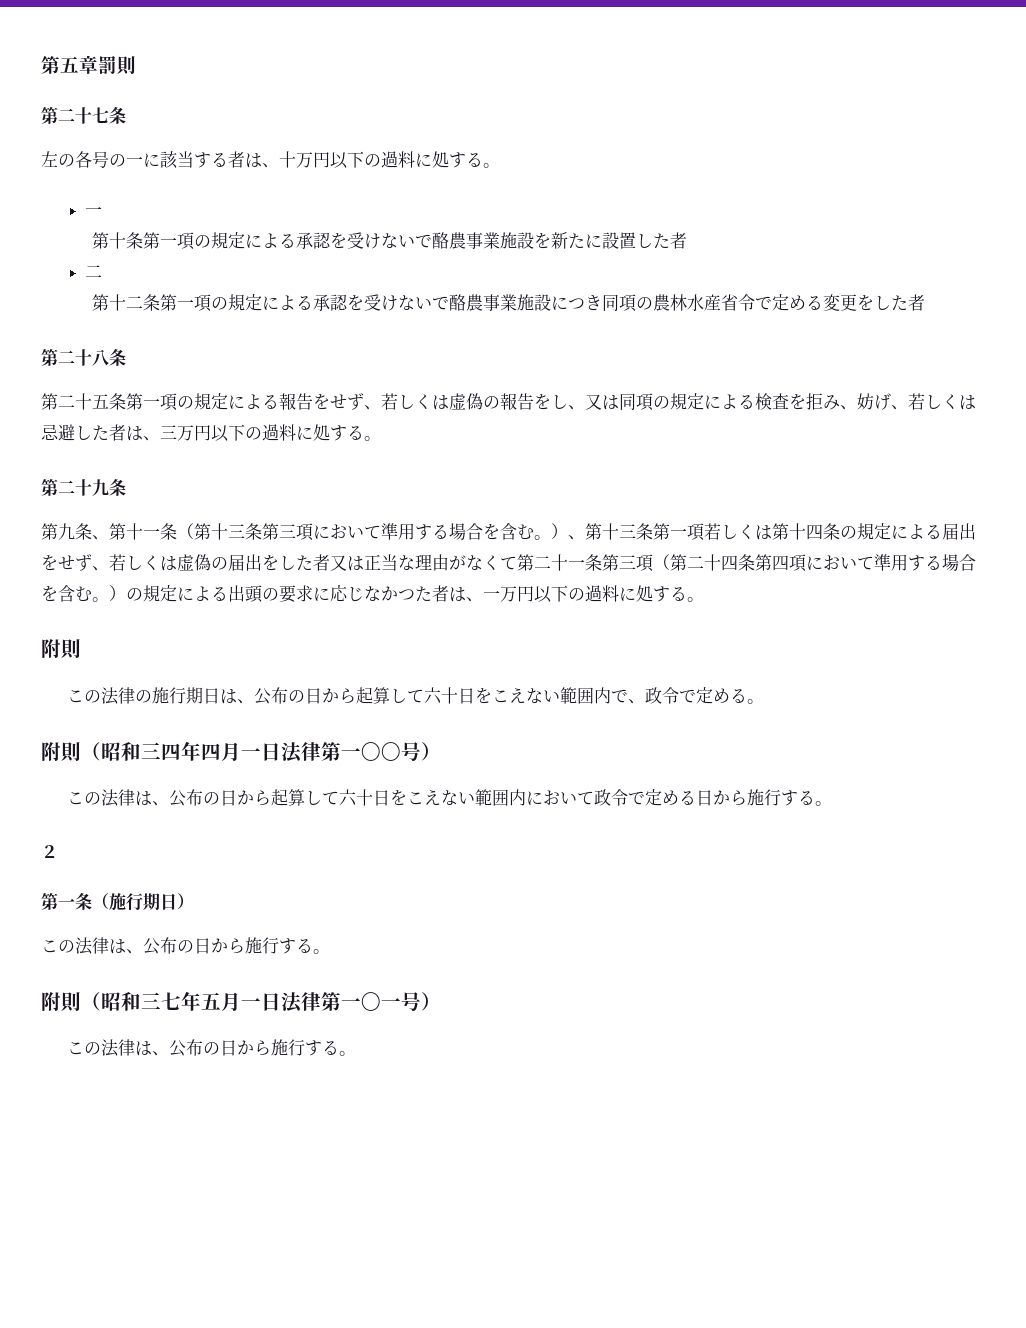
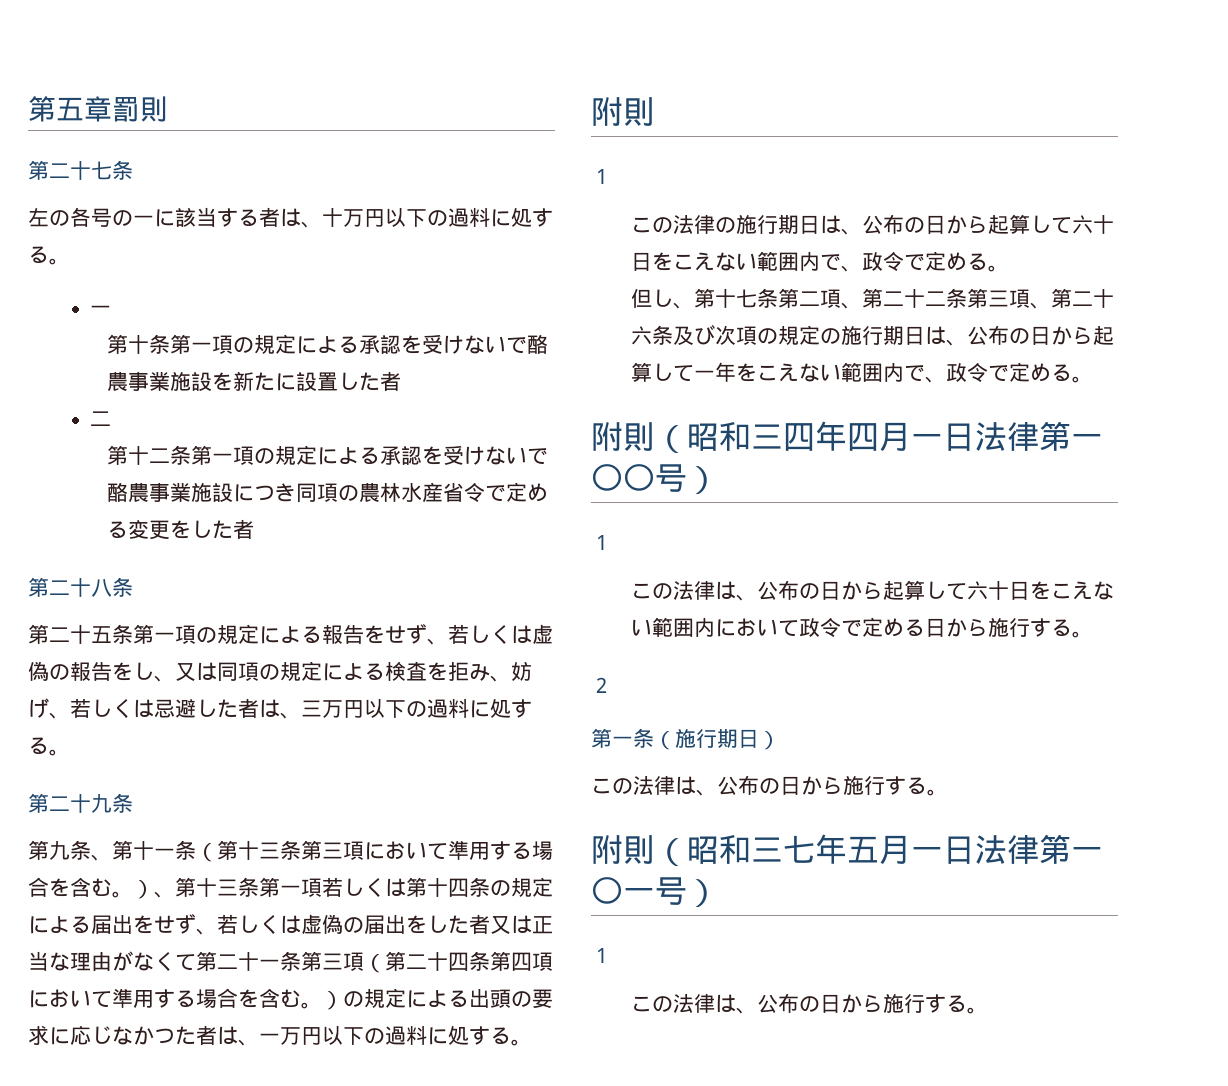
(81, 649) none -> [591,168,612,184] // １
(764, 701) none -> [630,288,1114,309] [630,325,1114,346] [630,362,1093,383] // 但し、第十七条第二項、第二十二条第三項、第二十六条及び次項の規定の施行期日は、公布の日から起算して一年をこえない範囲内で、政令で定める。
(441, 751) none -> [591,534,612,550] // １
(441, 1001) none -> [591,947,612,963] // １

